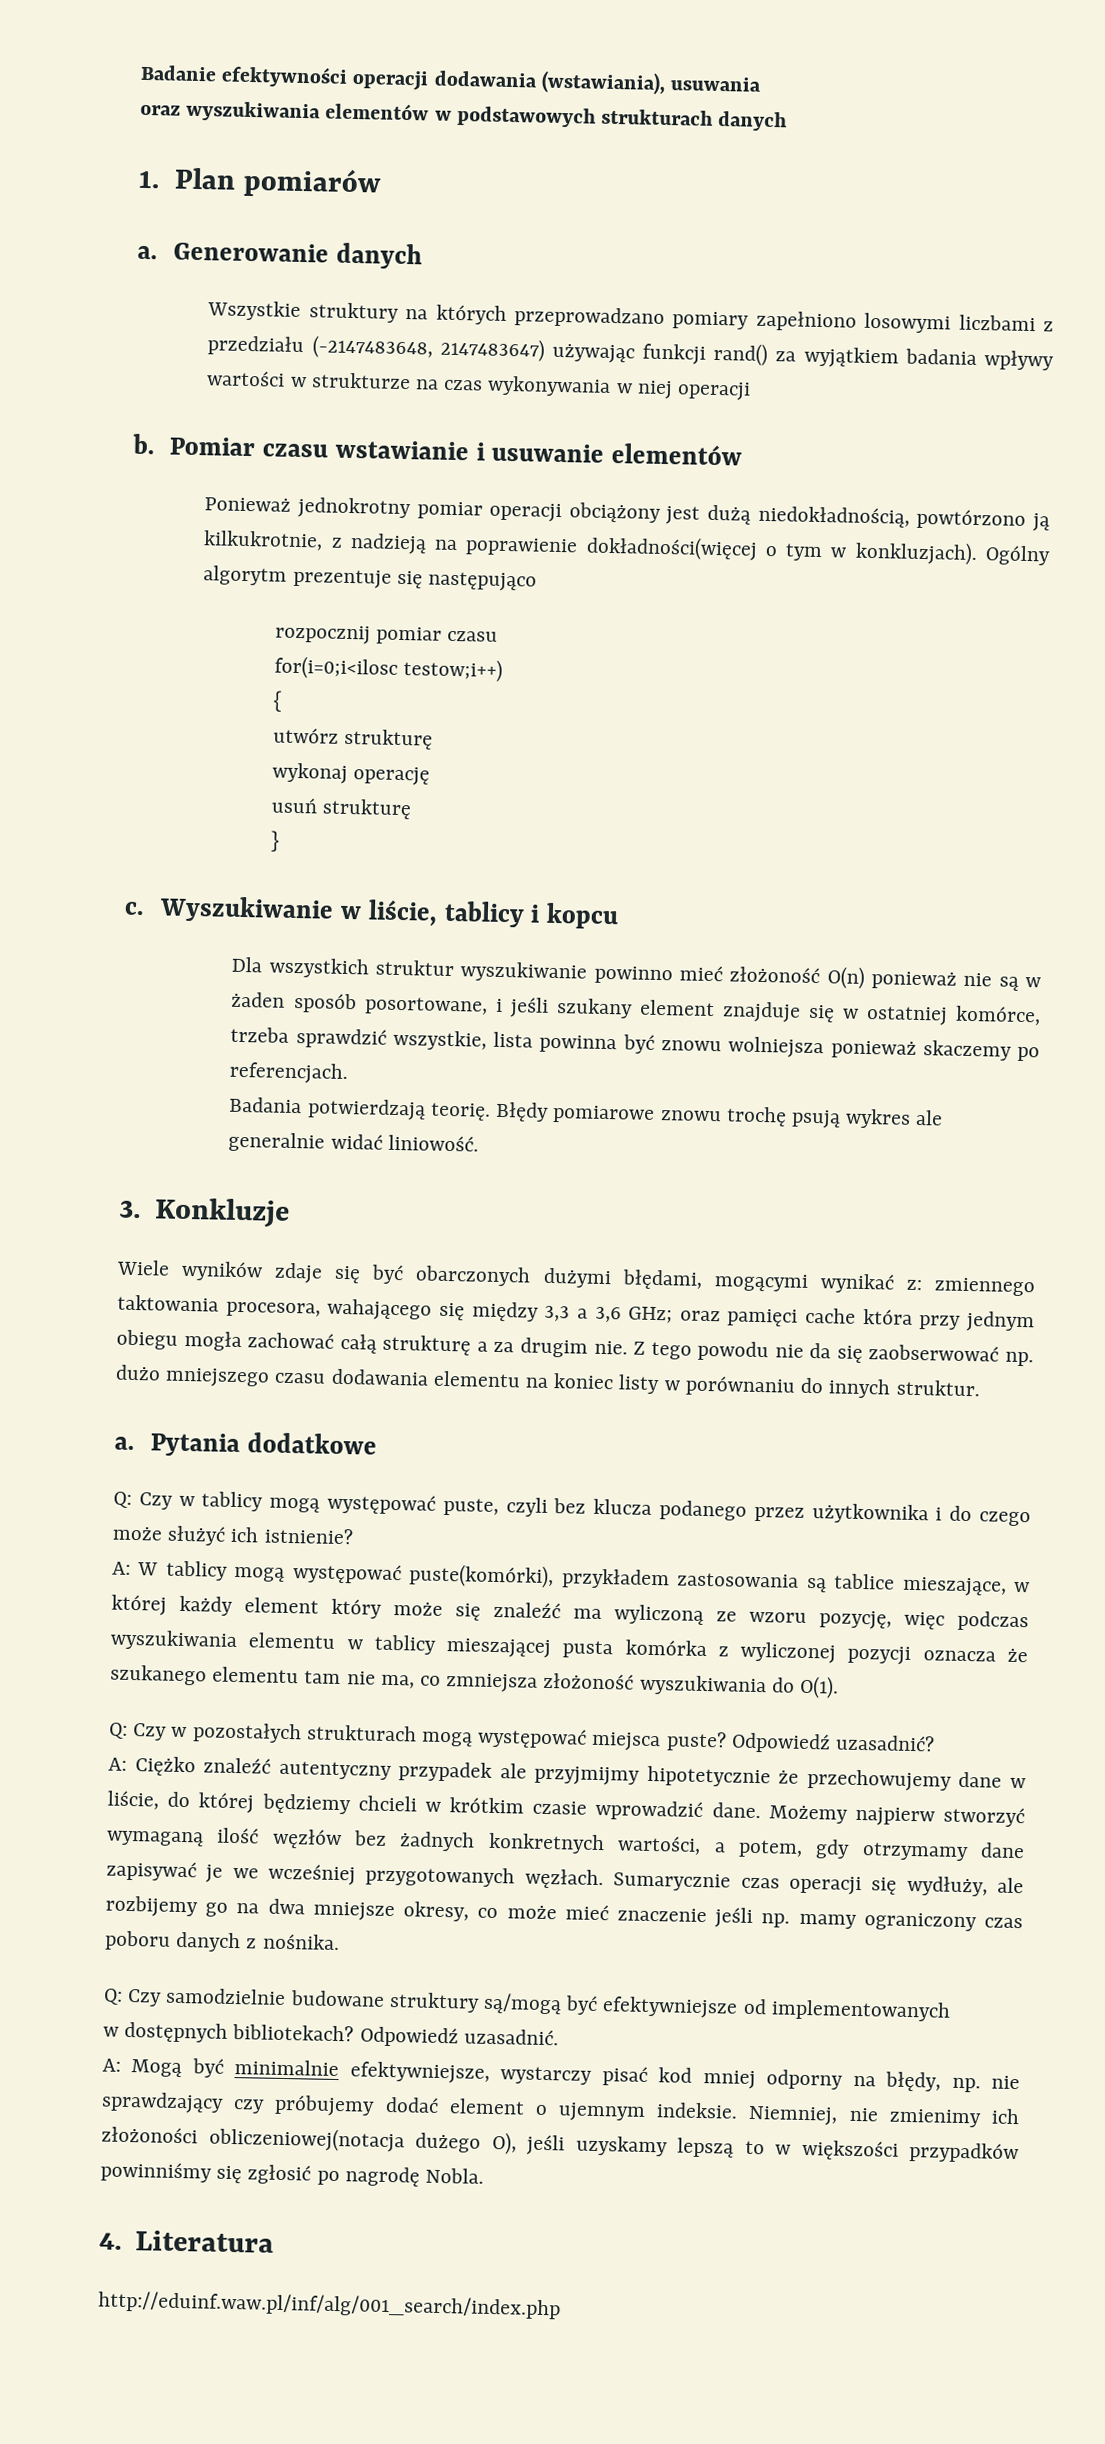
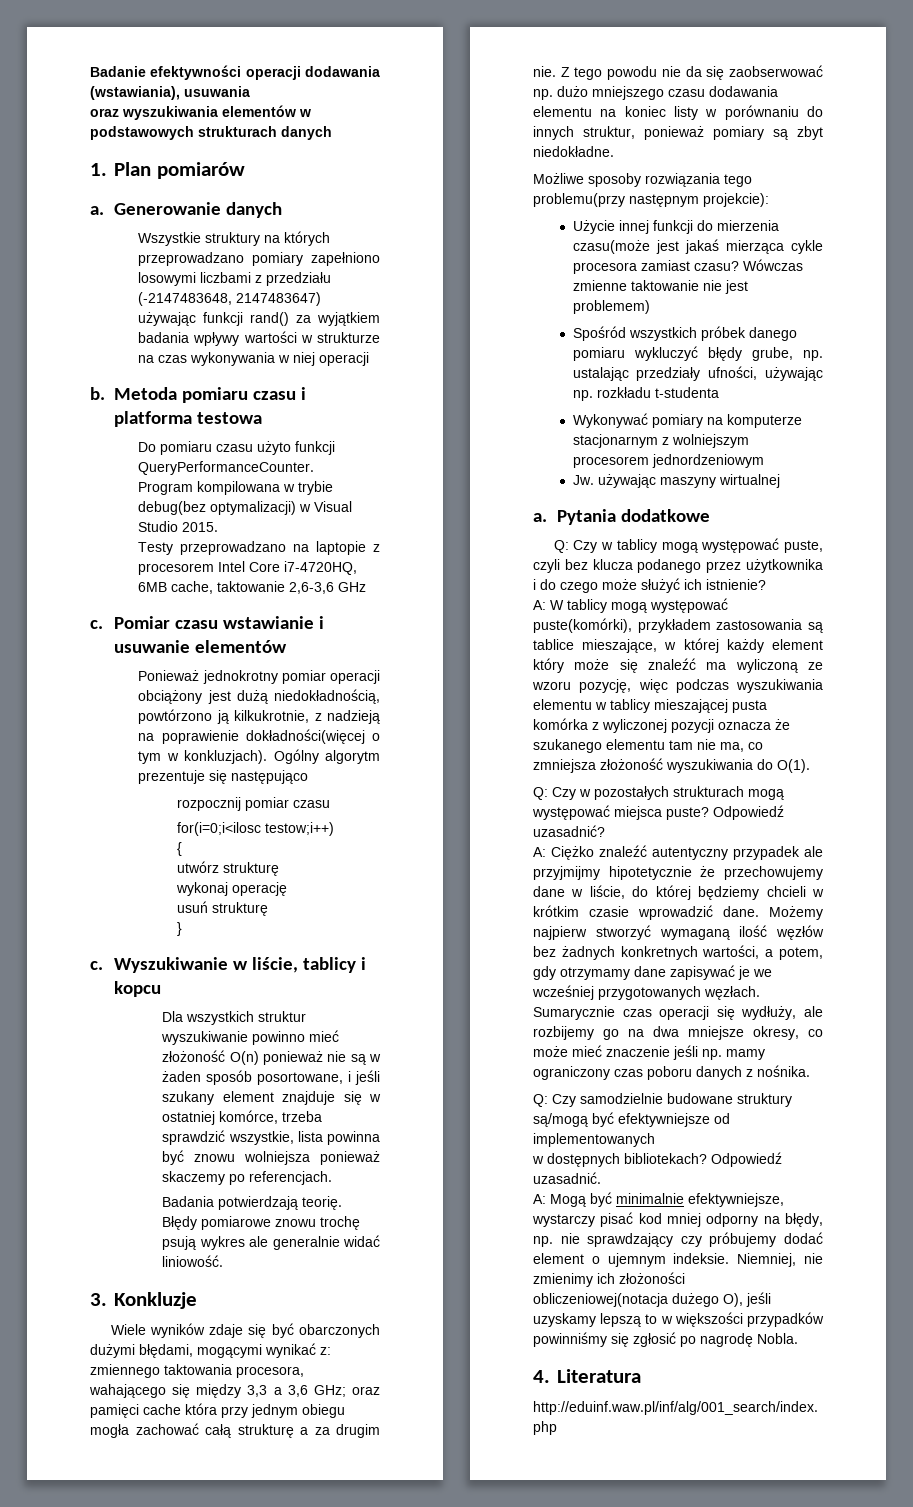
(156, 444) none -> [114,387,307,403] [114,411,263,427] [138,441,336,455] [138,461,315,475] [138,481,334,495] [138,501,353,515] [138,521,219,532] [138,541,380,555] [138,561,358,575] [138,581,367,594] [90,620,103,629] Metoda pomiaru czasu i platforma testowa // Do pomiaru czasu użyto funkcji QueryPerformanceCounter. // Program kompilowana w trybie debug(bez optymalizacji) w Visual Studio 2015. // Testy przeprowadzano na laptopie z procesorem Intel Core i7-4720HQ, 6MB cache, taktowanie 2,6-3,6 GHz // c.
[895,1379,981,1397] struktur. -> [583,126,823,140] [533,146,614,157] [533,173,752,187] [533,193,769,207] [572,220,779,234] [572,239,823,254] [572,259,803,274] [572,280,748,294] [572,300,650,314] [572,326,797,341] [572,346,823,361] [572,366,823,381] [572,387,719,401] [572,413,802,428] [572,434,749,448] [572,454,764,468] [572,474,780,488] struktur, ponieważ pomiary są zbyt niedokładne. // Możliwe sposoby rozwiązania tego problemu(przy następnym projekcie): // Użycie innej funkcji do mierzenia czasu(może jest jakaś mierząca cykle procesora zamiast czasu? Wówczas zmienne taktowanie nie jest problemem) // Spośród wszystkich próbek danego pomiaru wykluczyć błędy grube, np. ustalając przedziały ufności, używając np. rozkładu t-studenta // Wykonywać pomiary na komputerze stacjonarnym z wolniejszym procesorem jednordzeniowym // Jw. używając maszyny wirtualnej

